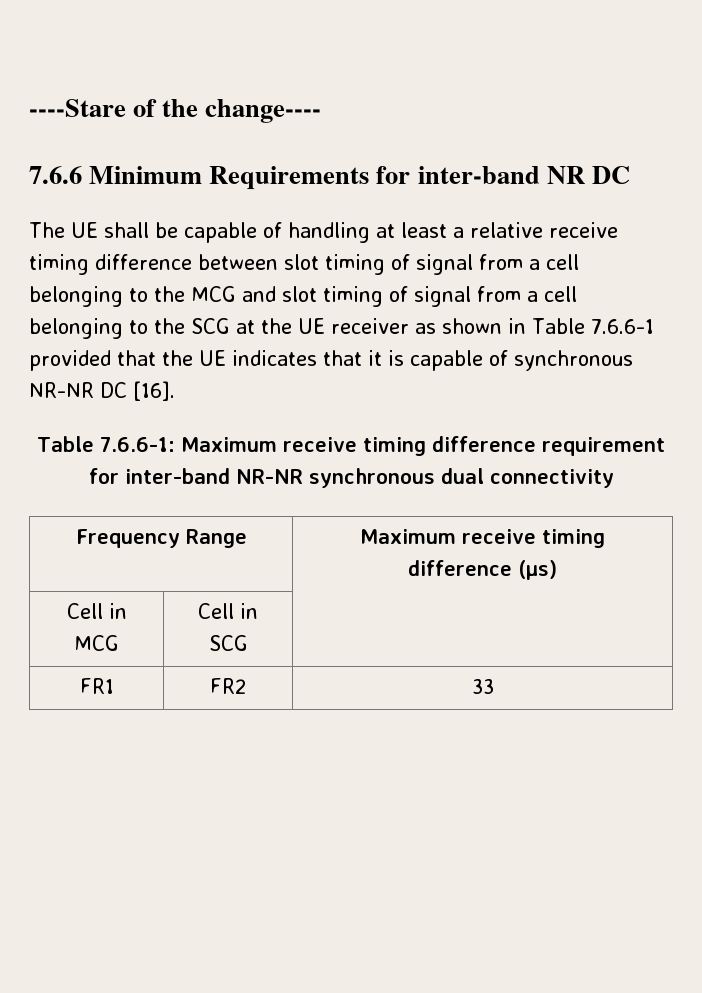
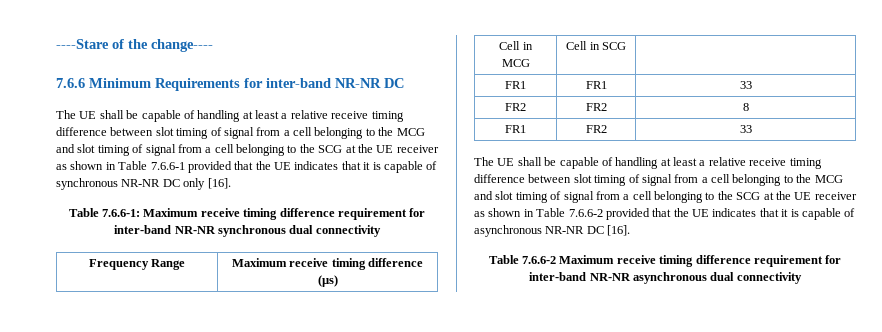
[546,166,585,184] NR -> [335,78,381,88] NR-NR
(127, 390) none -> [183,178,206,190] only
[210,678,246,694] [471,679,494,694] FR2 | 33 -> [585,81,607,89] [739,81,752,89] [505,103,526,111] [585,103,607,111] [742,103,749,111] [505,125,526,133] [585,125,607,133] [739,125,752,133] [474,157,822,169] [474,174,843,186] [474,191,857,203] [474,208,856,220] [474,225,631,237] [488,255,842,267] [529,272,802,284] FR1 | 33 // FR2 | FR2 | 8 // FR1 | FR2 | 33 // The UE shall be capable of handling at least a relative receive timing difference between slot timing of signal from a cell belonging to the MCG and slot timing of signal from a cell belonging to the SCG at the UE receiver as shown in Table 7.6.6-2 provided that the UE indicates that it is capable of asynchronous NR-NR DC [16]. // Table 7.6.6-2 Maximum receive timing difference requirement for inter-band NR-NR asynchronous dual connectivity

